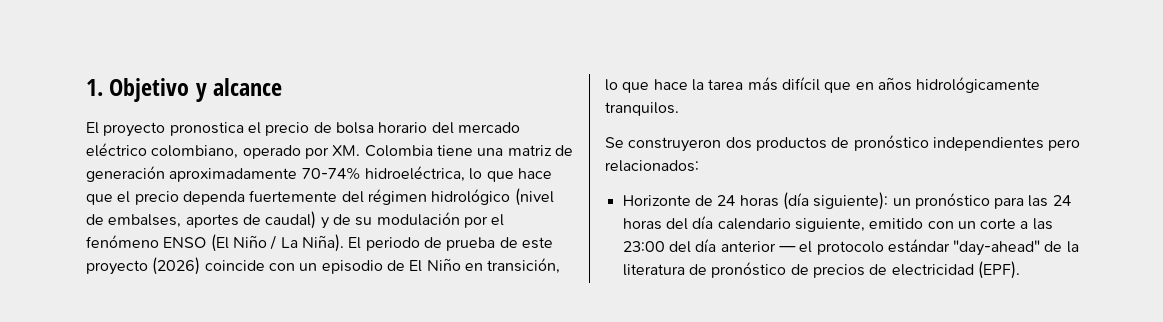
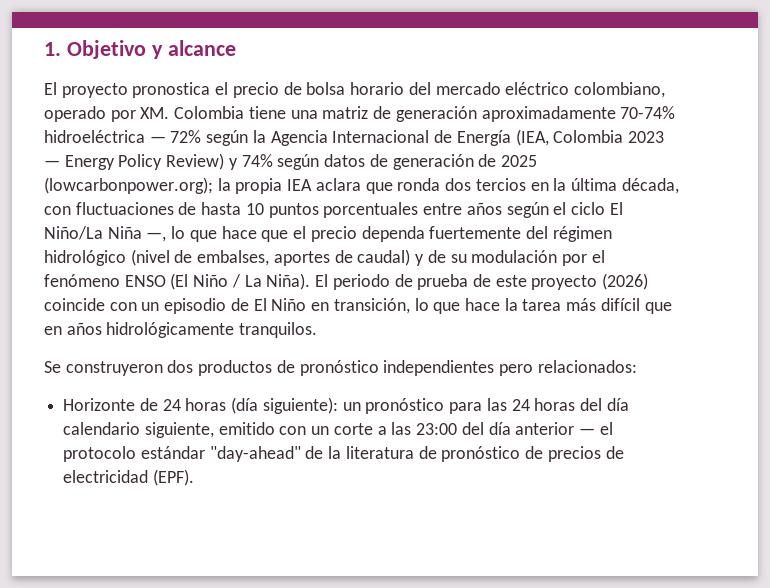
[364,166,465,182] hidroeléctrica, -> [44,129,664,146] [44,153,537,170] [44,177,679,194] [44,202,623,218] [44,226,167,242] hidroeléctrica — 72% según la Agencia Internacional de Energía (IEA, Colombia 2023 — Energy Policy Review) y 74% según datos de generación de 2025 (lowcarbonpower.org); la propia IEA aclara que ronda dos tercios en la última década, con fluctuaciones de hasta 10 puntos porcentuales entre años según el ciclo El Niño/La Niña —,

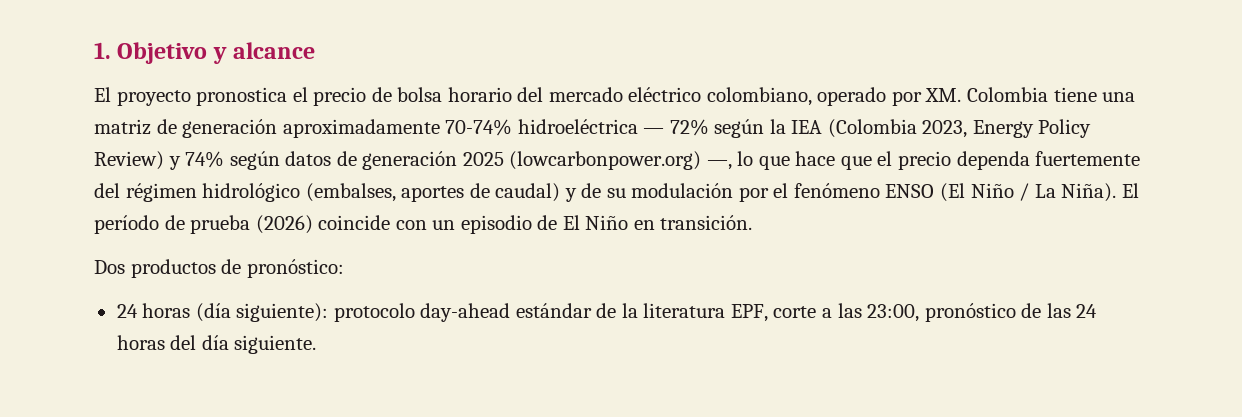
[270,129,664,146] [44,160,60,167] Agencia Internacional de Energía (IEA, Colombia 2023 — -> [791,119,968,138] IEA (Colombia 2023,
[478,154,537,167] [44,177,679,194] [44,202,623,218] [44,226,142,240] de 2025 (lowcarbonpower.org); la propia IEA aclara que ronda dos tercios en la última década, con fluctuaciones de hasta 10 puntos porcentuales entre años según el ciclo El Niño/La Niña -> [462,151,702,170] 2025 (lowcarbonpower.org)
[130,249,270,266] (nivel de embalses, -> [305,183,396,202] (embalses,
[332,274,390,290] periodo -> [94,215,159,234] período
[472,274,598,290] de este proyecto -> (251, 224) none
[333,298,672,314] [44,322,318,338] [44,360,637,376] [63,397,483,414] transición, lo que hace la tarea más difícil que en años hidrológicamente tranquilos. // Se construyeron dos productos de pronóstico independientes pero relacionados: // Horizonte de 24 horas (día siguiente): un pronóstico para -> [660,215,753,230] [94,259,344,278] [116,303,1042,322] transición. // Dos productos de pronóstico: // 24 horas (día siguiente): protocolo day-ahead estándar de la literatura EPF, corte a las 23:00, pronóstico de
[63,422,613,438] [63,446,624,462] [63,469,194,486] calendario siguiente, emitido con un corte a las 23:00 del día anterior — el protocolo estándar "day-ahead" de la literatura de pronóstico de precios de electricidad (EPF). -> [234,335,317,354] siguiente.

